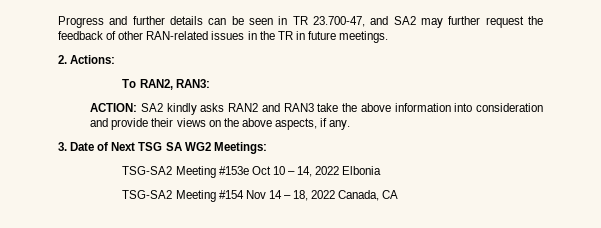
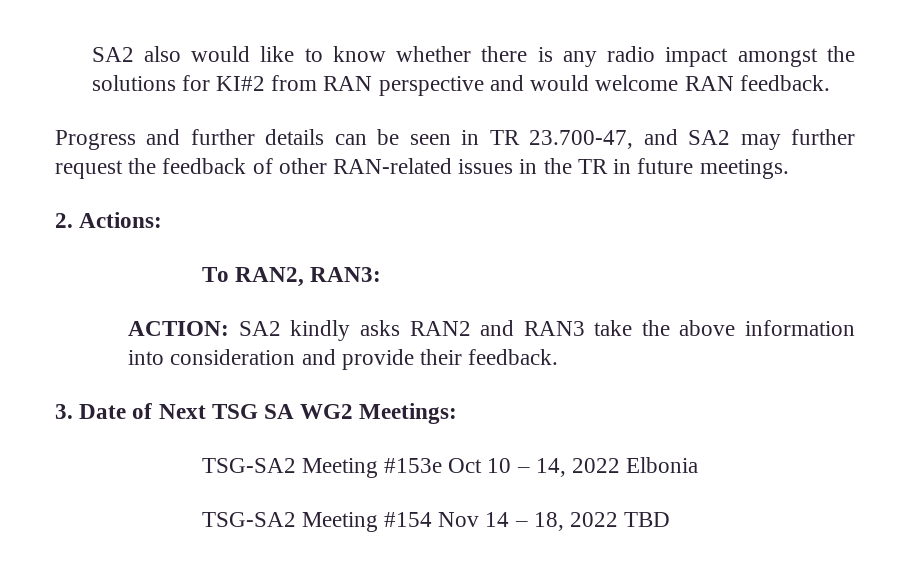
(58, 22) none -> [91,46,855,67] [91,75,830,96] SA2 also would like to know whether there is any radio impact amongst the solutions for KI#2 from RAN perspective and would welcome RAN feedback. //
[176,118,351,130] views on the above aspects, if any. -> [468,349,559,365] feedback.
[338,190,399,201] Canada, CA -> [624,512,671,527] TBD

